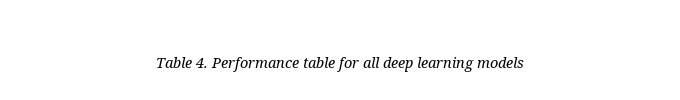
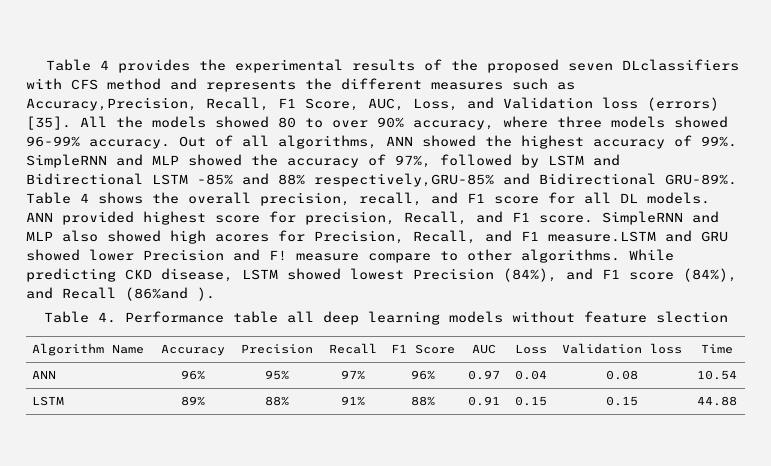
[156,57,192,68] Table -> [46,59,740,73] [26,78,575,92] [26,97,719,111] [26,116,728,130] [26,135,737,149] [26,154,620,168] [26,173,737,187] [26,192,710,206] [26,211,719,225] [26,230,728,244] [26,249,674,263] [26,268,737,282] [26,287,215,301] [43,311,89,323] Table 4 provides the experimental results of the proposed seven DLclassifiers with CFS method and represents the different measures such as Accuracy,Precision, Recall, F1 Score, AUC, Loss, and Validation loss (errors) [35]. All the models showed 80 to over 90% accuracy, where three models showed 96-99% accuracy. Out of all algorithms, ANN showed the highest accuracy of 99%. SimpleRNN and MLP showed the accuracy of 97%, followed by LSTM and Bidirectional LSTM -85% and 88% respectively,GRU-85% and Bidirectional GRU-89%. Table 4 shows the overall precision, recall, and F1 score for all DL models. ANN provided highest score for precision, Recall, and F1 score. SimpleRNN and MLP also showed high acores for Precision, Recall, and F1 measure.LSTM and GRU showed lower Precision and F! measure compare to other algorithms. While predicting CKD disease, LSTM showed lowest Precision (84%), and F1 score (84%), and Recall (86%and ). // Table
[336,57,359,72] for -> (278, 317) none
(524, 62) none -> [511,311,728,323] [31,343,144,356] [160,344,225,356] [241,344,313,354] [329,343,377,354] [390,344,455,354] [472,344,496,354] [515,344,547,354] [561,343,682,354] [700,344,733,354] [31,370,56,379] [180,370,205,380] [265,370,289,380] [341,370,365,380] [410,370,435,380] [468,370,500,380] [515,370,547,380] [605,370,638,380] [696,370,737,380] [31,396,64,406] [180,396,205,406] [265,396,289,406] [341,396,365,406] [410,396,435,406] [468,396,500,406] [515,396,547,406] [605,396,638,406] [696,396,737,406] without feature slection // Algorithm Name | Accuracy | Precision | Recall | F1 Score | AUC | Loss | Validation loss | Time // ANN | 96% | 95% | 97% | 96% | 0.97 | 0.04 | 0.08 | 10.54 // LSTM | 89% | 88% | 91% | 88% | 0.91 | 0.15 | 0.15 | 44.88

